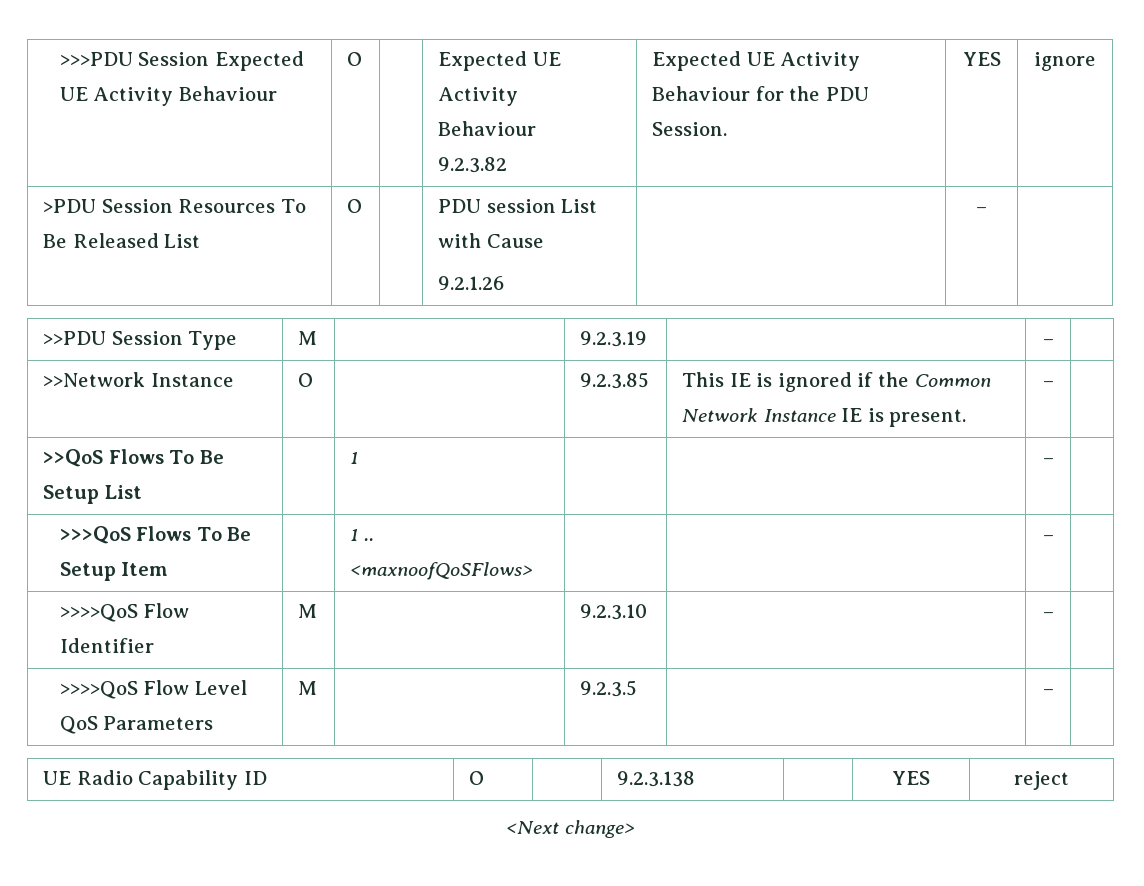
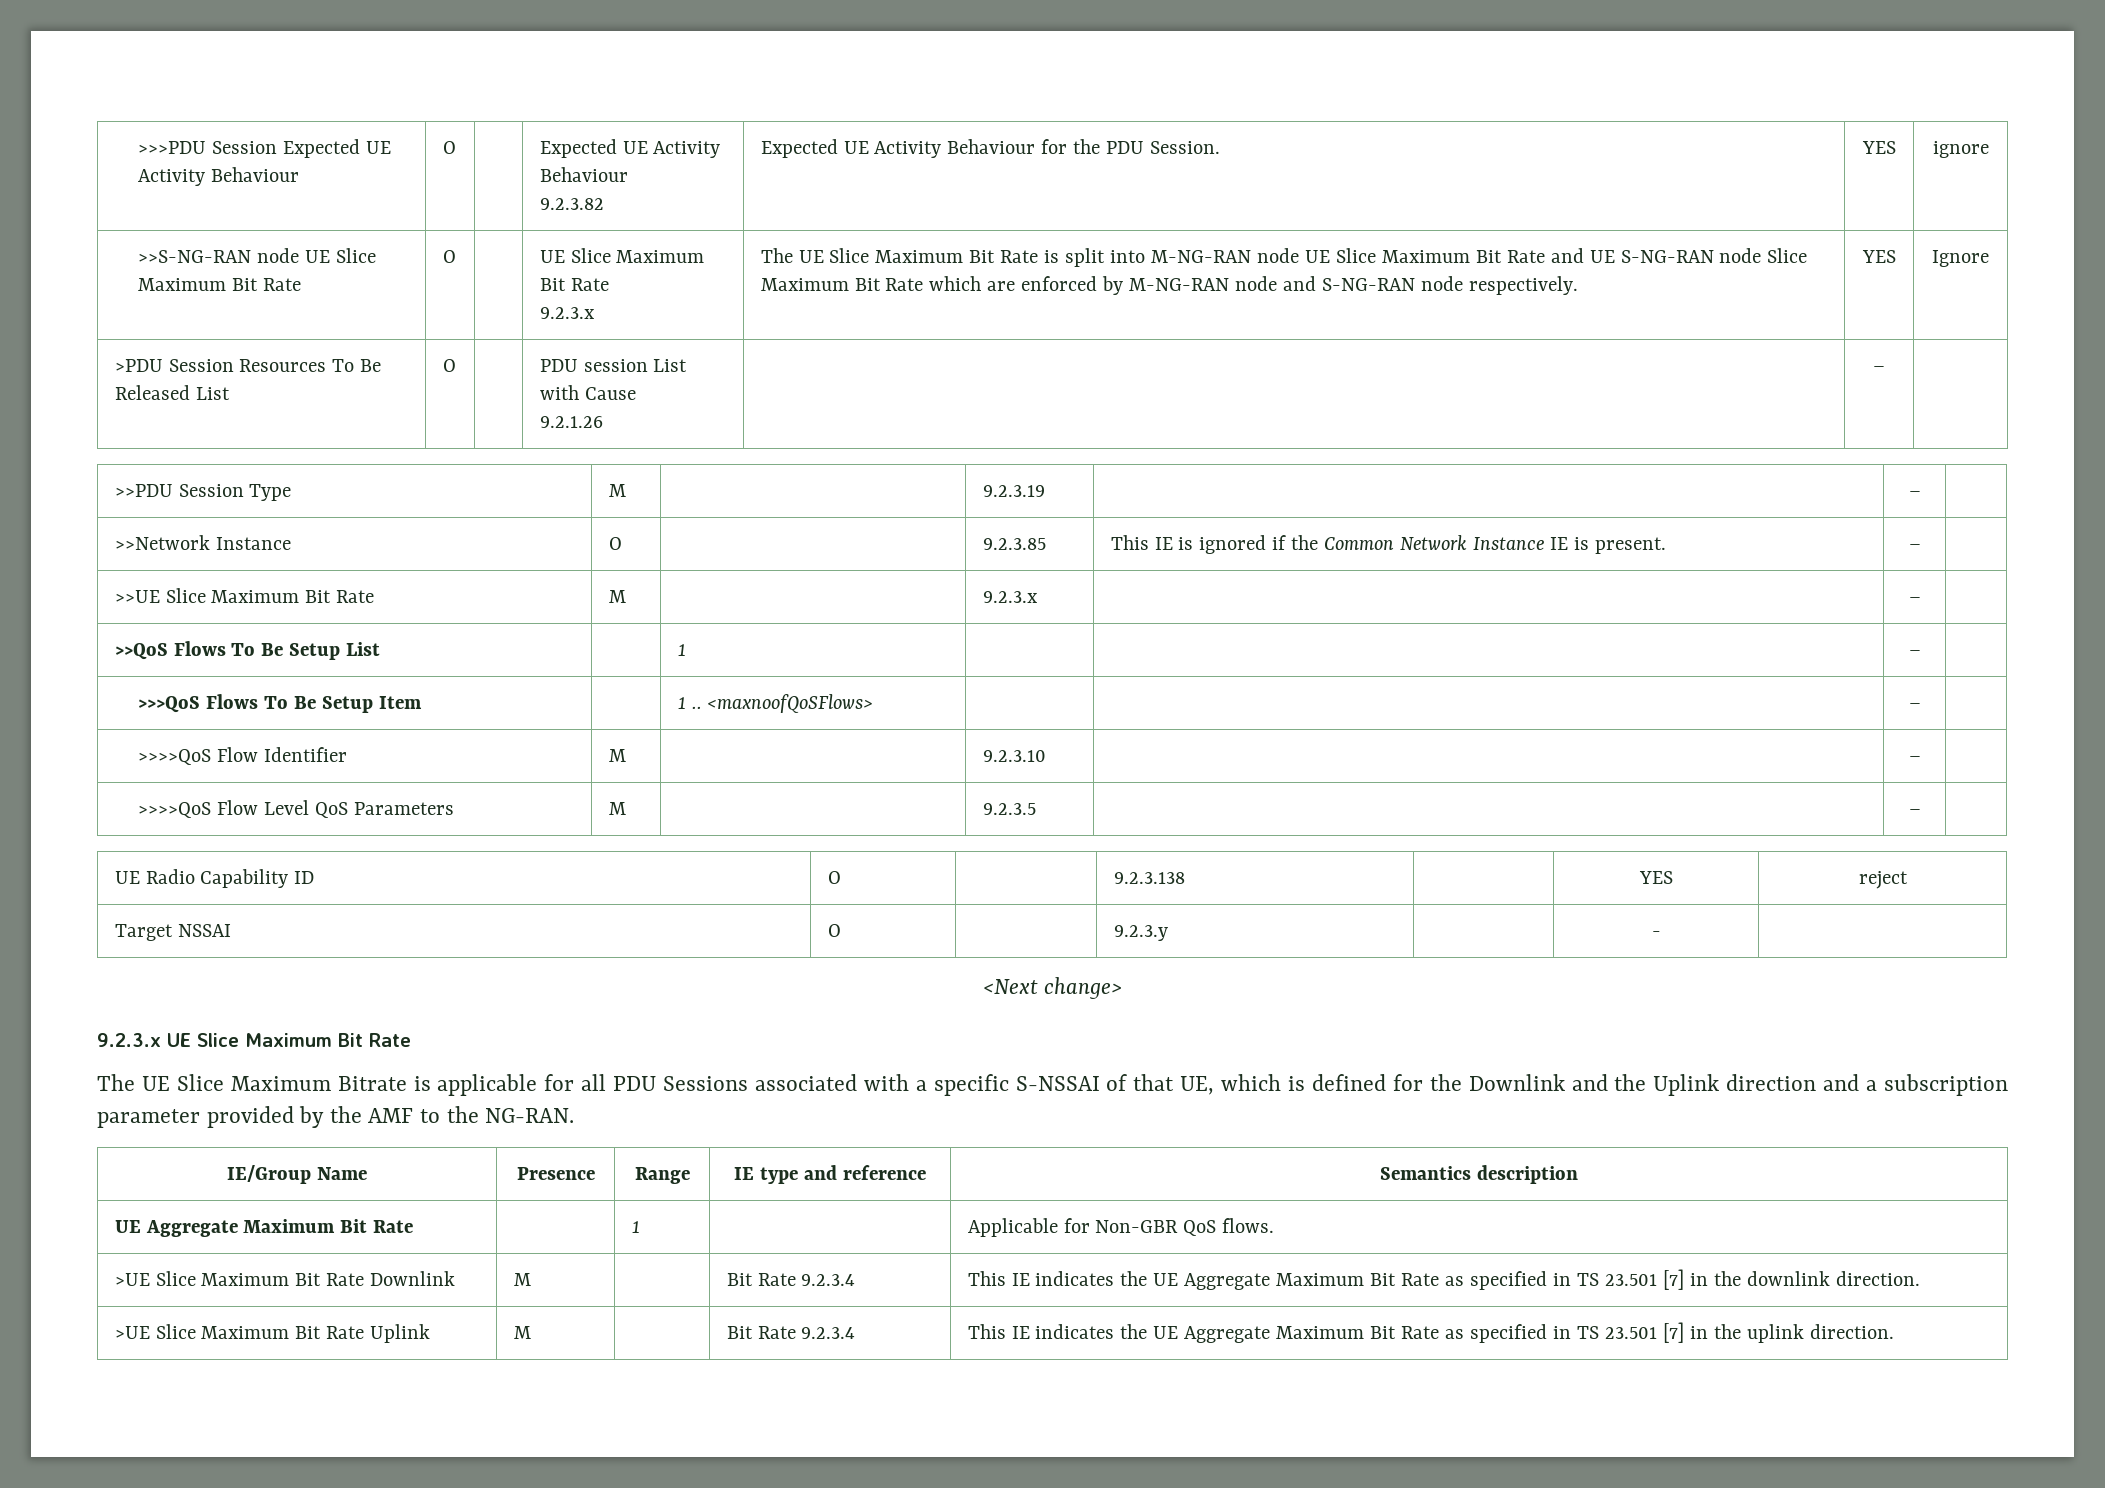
(1096, 61) none -> [138,248,377,263] [138,278,302,291] [442,250,456,263] [539,248,705,263] [539,278,609,291] [539,307,594,319] [760,248,1808,267] [760,276,1578,295] [1861,250,1896,263] [1932,250,1989,267] // >>S-NG-RAN node UE Slice Maximum Bit Rate | O | | UE Slice Maximum Bit Rate // 9.2.3.x | The UE Slice Maximum Bit Rate is split into M-NG-RAN node UE Slice Maximum Bit Rate and UE S-NG-RAN node Slice Maximum Bit Rate which are enforced by M-NG-RAN node and S-NG-RAN node respectively. | YES | Ignore
(1054, 384) none -> [114,588,375,603] [608,590,626,603] [982,591,1037,603] [1908,597,1921,603] // >>UE Slice Maximum Bit Rate | M | | 9.2.3.x | | – |
[506,820,635,838] // <Next change> -> [114,924,231,941] [827,924,841,937] [1113,925,1168,941] [1651,931,1661,937] [982,977,1123,999] [97,1033,411,1047] [97,1074,2009,1096] [97,1106,575,1128] [227,1165,367,1184] [516,1167,595,1180] [634,1167,690,1184] [734,1165,926,1184] [1380,1165,1578,1184] [114,1219,414,1237] [631,1221,640,1233] [967,1218,1275,1237] [114,1271,456,1286] [513,1273,531,1286] [726,1273,856,1286] [967,1269,1920,1290] [114,1324,431,1343] [513,1326,531,1339] [726,1326,856,1339] [967,1322,1894,1343] // Target NSSAI | O | | 9.2.3.y | | - | // <Next change> // 9.2.3.x UE Slice Maximum Bit Rate // The UE Slice Maximum Bitrate is applicable for all PDU Sessions associated with a specific S-NSSAI of that UE, which is defined for the Downlink and the Uplink direction and a subscription parameter provided by the AMF to the NG-RAN. // IE/Group Name | Presence | Range | IE type and reference | Semantics description // UE Aggregate Maximum Bit Rate | | 1 | | Applicable for Non-GBR QoS flows. // >UE Slice Maximum Bit Rate Downlink | M | | Bit Rate 9.2.3.4 | This IE indicates the UE Aggregate Maximum Bit Rate as specified in TS 23.501 [7] in the downlink direction. // >UE Slice Maximum Bit Rate Uplink | M | | Bit Rate 9.2.3.4 | This IE indicates the UE Aggregate Maximum Bit Rate as specified in TS 23.501 [7] in the uplink direction.

